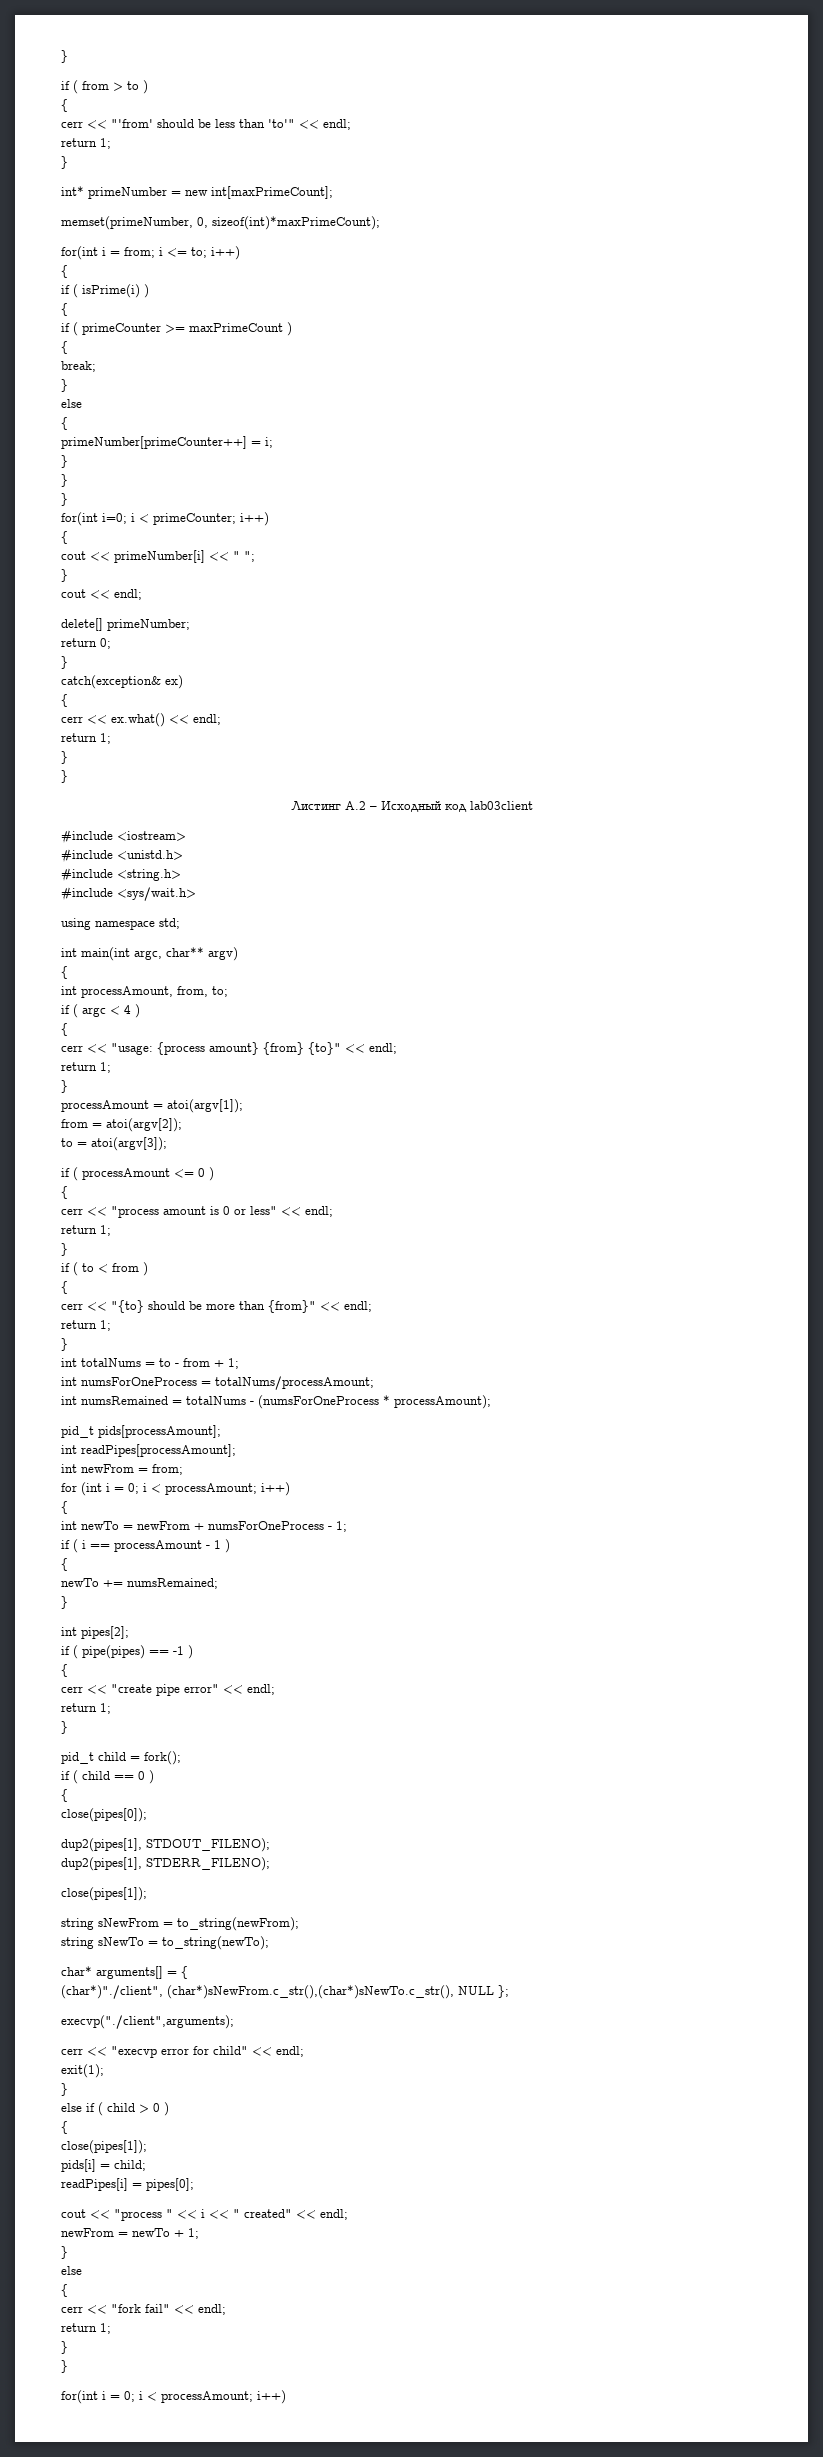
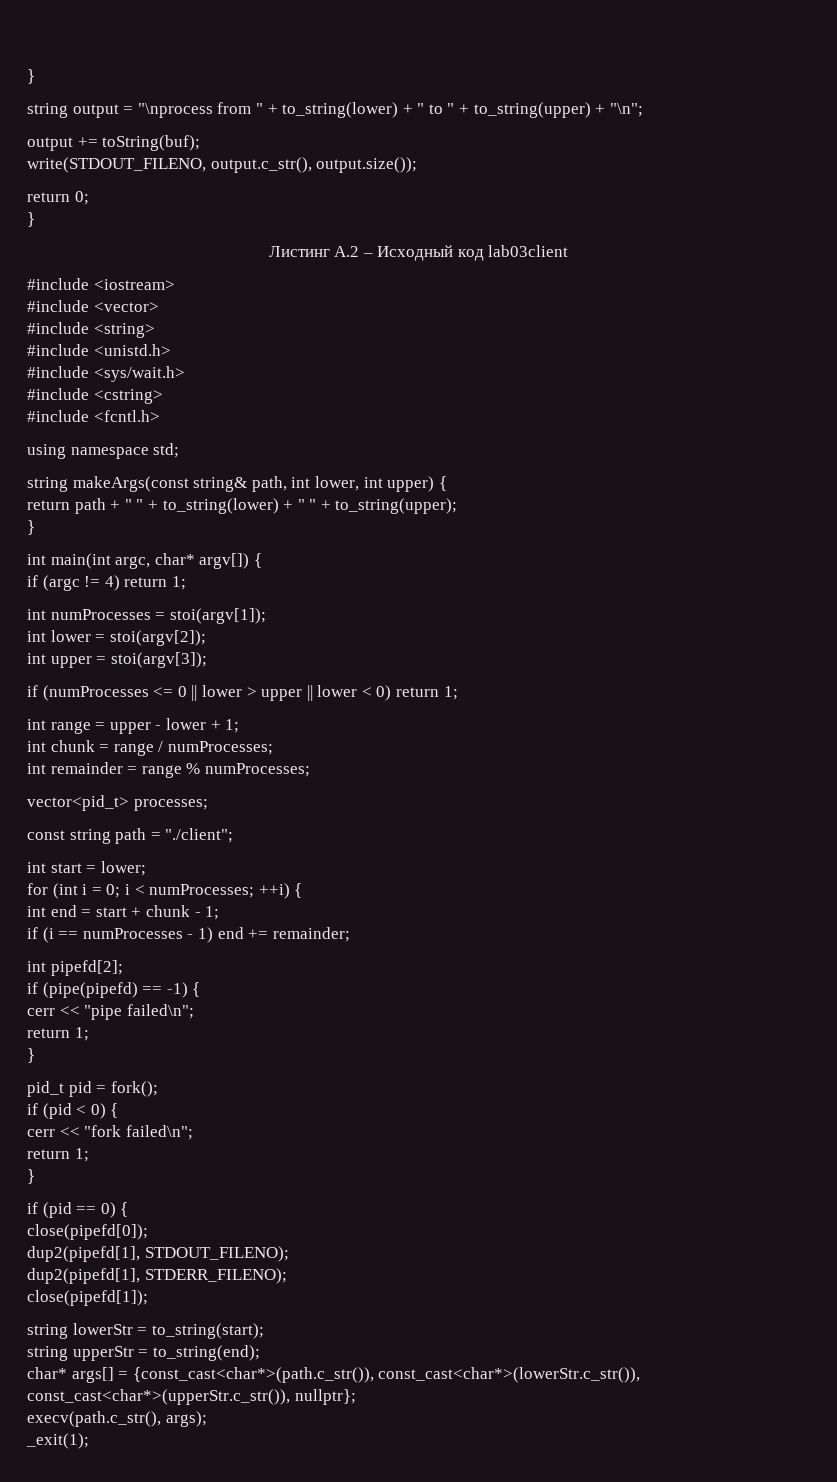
[61,50,68,63] [61,80,148,94] [61,99,68,112] [61,119,351,130] [61,138,111,149] [61,156,68,169] [61,186,333,199] [61,216,380,230] [61,246,240,260] [61,265,68,278] [61,284,149,298] [61,303,68,316] [61,322,292,336] [61,341,68,354] [61,361,96,372] [61,379,68,392] [61,399,82,408] [61,417,68,430] [61,436,273,449] [61,455,68,468] [61,474,68,487] [61,493,68,506] [61,512,269,526] [61,531,68,544] [61,550,255,563] [61,569,68,582] [61,589,142,600] [61,618,190,631] [61,638,111,649] [61,656,68,669] [61,675,183,689] [61,694,68,707] [61,713,221,727] [61,733,111,744] [61,751,68,764] } // if ( from > to ) // { // cerr << "'from' should be less than 'to'" << endl; // return 1; // } // int* primeNumber = new int[maxPrimeCount]; // memset(primeNumber, 0, sizeof(int)*maxPrimeCount); // for(int i = from; i <= to; i++) // { // if ( isPrime(i) ) // { // if ( primeCounter >= maxPrimeCount ) // { // break; // } // else // { // primeNumber[primeCounter++] = i; // } // } // } // for(int i=0; i < primeCounter; i++) // { // cout << primeNumber[i] << " "; // } // cout << endl; // delete[] primeNumber; // return 0; // } // catch(exception& ex) // { // cerr << ex.what() << endl; // return 1; // } -> [27,69,35,84] [27,102,643,118] [27,135,201,151] [27,157,418,173] [27,191,89,205] } // string output = "\nprocess from " + to_string(lower) + " to " + to_string(upper) + "\n"; // output += toString(buf); // write(STDOUT_FILENO, output.c_str(), output.size()); // return 0;
(186, 836) none -> [27,300,159,312] [27,322,155,338] // #include <vector> // #include <string>
[117,869,181,881] [61,887,196,901] <string.h> // #include <sys/wait.h> -> [93,366,185,382] [27,388,163,404] [27,410,160,422] <sys/wait.h> // #include <cstring> // #include <fcntl.h>
[61,947,238,961] [61,966,68,979] [61,986,228,998] [61,1004,140,1018] [61,1023,68,1036] [61,1042,397,1055] [61,1062,111,1073] [61,1080,68,1093] [61,1099,243,1113] [61,1118,182,1132] [61,1137,167,1151] [61,1167,214,1181] [61,1186,68,1199] [61,1206,333,1218] [61,1225,111,1236] [61,1243,68,1256] [61,1262,148,1276] [61,1281,68,1294] [61,1300,372,1313] [61,1320,111,1331] [61,1338,68,1351] [61,1358,239,1369] [61,1376,374,1390] [61,1395,491,1409] [61,1425,221,1438] [61,1444,236,1457] [61,1464,183,1475] int main(int argc, char** argv) // { // int processAmount, from, to; // if ( argc < 4 ) // { // cerr << "usage: {process amount} {from} {to}" << endl; // return 1; // } // processAmount = atoi(argv[1]); // from = atoi(argv[2]); // to = atoi(argv[3]); // if ( processAmount <= 0 ) // { // cerr << "process amount is 0 or less" << endl; // return 1; // } // if ( to < from ) // { // cerr << "{to} should be more than {from}" << endl; // return 1; // } // int totalNums = to - from + 1; // int numsForOneProcess = totalNums/processAmount; // int numsRemained = totalNums - (numsForOneProcess * processAmount); // pid_t pids[processAmount]; // int readPipes[processAmount]; // int newFrom = from; -> [27,476,447,492] [27,498,458,514] [27,520,35,535] [27,553,262,569] [27,575,186,591] [27,608,266,624] [27,630,206,646] [27,652,207,668] [27,685,458,701] [27,718,240,734] [27,740,273,756] [27,762,310,778] [27,795,208,811] [27,828,234,844] [27,861,146,876] string makeArgs(const string& path, int lower, int upper) { // return path + " " + to_string(lower) + " " + to_string(upper); // } // int main(int argc, char* argv[]) { // if (argc != 4) return 1; // int numProcesses = stoi(argv[1]); // int lower = stoi(argv[2]); // int upper = stoi(argv[3]); // if (numProcesses <= 0 || lower > upper || lower < 0) return 1; // int range = upper - lower + 1; // int chunk = range / numProcesses; // int remainder = range % numProcesses; // vector<pid_t> processes; // const string path = "./client"; // int start = lower;
[165,1482,290,1496] [61,1501,68,1514] [61,1521,347,1532] [61,1539,230,1553] [61,1558,68,1571] [61,1578,218,1589] [61,1596,68,1609] [61,1626,129,1639] [61,1645,193,1659] [61,1664,68,1677] [61,1684,275,1696] processAmount; i++) // { // int newTo = newFrom + numsForOneProcess - 1; // if ( i == processAmount - 1 ) // { // newTo += numsRemained; // } // int pipes[2]; // if ( pipe(pipes) == -1 ) // { // cerr << "create pipe error" << endl; -> [149,883,303,899] [27,905,220,920] [27,927,350,943] [27,960,123,976] [27,982,201,998] [27,1004,194,1020] numProcesses; ++i) { // int end = start + chunk - 1; // if (i == numProcesses - 1) end += remainder; // int pipefd[2]; // if (pipe(pipefd) == -1) { // cerr << "pipe failed\n";
[98,1752,126,1761] child -> [68,1081,92,1097] pid
[73,1770,154,1784] [61,1789,68,1802] [61,1808,147,1822] [61,1838,270,1852] [61,1857,270,1871] [61,1887,147,1901] [61,1917,299,1931] [61,1936,269,1950] [61,1966,188,1979] [61,1985,509,1999] [61,2015,234,2029] [61,2046,304,2058] [61,2064,104,2078] [61,2083,68,2096] [61,2102,169,2116] [61,2121,68,2134] [61,2140,147,2154] [61,2159,146,2172] [61,2178,194,2191] [61,2209,348,2221] [61,2228,199,2239] [61,2246,68,2259] [61,2266,82,2275] ( child == 0 ) // { // close(pipes[0]); // dup2(pipes[1], STDOUT_FILENO); // dup2(pipes[1], STDERR_FILENO); // close(pipes[1]); // string sNewFrom = to_string(newFrom); // string sNewTo = to_string(newTo); // char* arguments[] = { // (char*)"./client", (char*)sNewFrom.c_str(),(char*)sNewTo.c_str(), NULL }; // execvp("./client",arguments); // cerr << "execvp error for child" << endl; // exit(1); // } // else if ( child > 0 ) // { // close(pipes[1]); // pids[i] = child; // readPipes[i] = pipes[0]; // cout << "process " << i << " created" << endl; // newFrom = newTo + 1; // } // else // -> [42,1103,106,1119] (pid < 0)
[145,2304,226,2315] [61,2323,111,2334] [61,2341,68,2354] [61,2360,68,2373] [61,2390,286,2404] fail" << endl; // return 1; // } // } // for(int i = 0; i < processAmount; i++) -> [125,1125,193,1140] [27,1148,89,1162] [27,1169,35,1184] [27,1202,129,1218] [27,1224,148,1240] [27,1246,289,1262] [27,1268,287,1284] [27,1290,148,1306] [27,1323,264,1339] [27,1345,260,1361] [27,1367,641,1383] [27,1389,356,1405] [27,1411,207,1427] [26,1433,89,1449] failed\n"; // return 1; // } // if (pid == 0) { // close(pipefd[0]); // dup2(pipefd[1], STDOUT_FILENO); // dup2(pipefd[1], STDERR_FILENO); // close(pipefd[1]); // string lowerStr = to_string(start); // string upperStr = to_string(end); // char* args[] = {const_cast<char*>(path.c_str()), const_cast<char*>(lowerStr.c_str()), const_cast<char*>(upperStr.c_str()), nullptr}; // execv(path.c_str(), args); // _exit(1);

